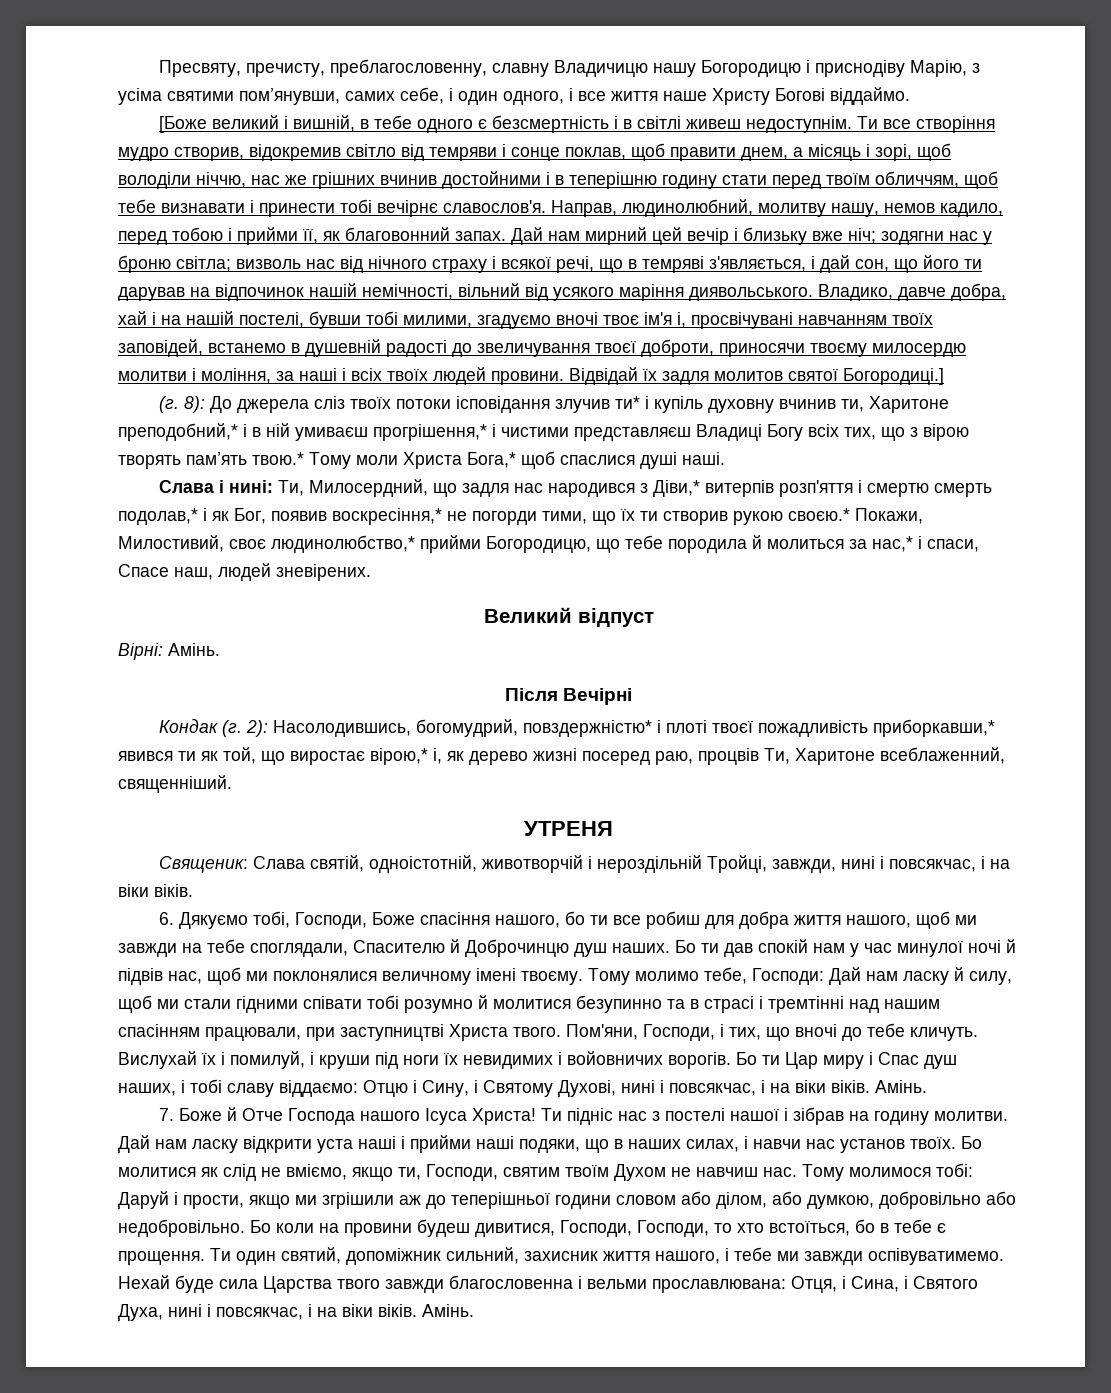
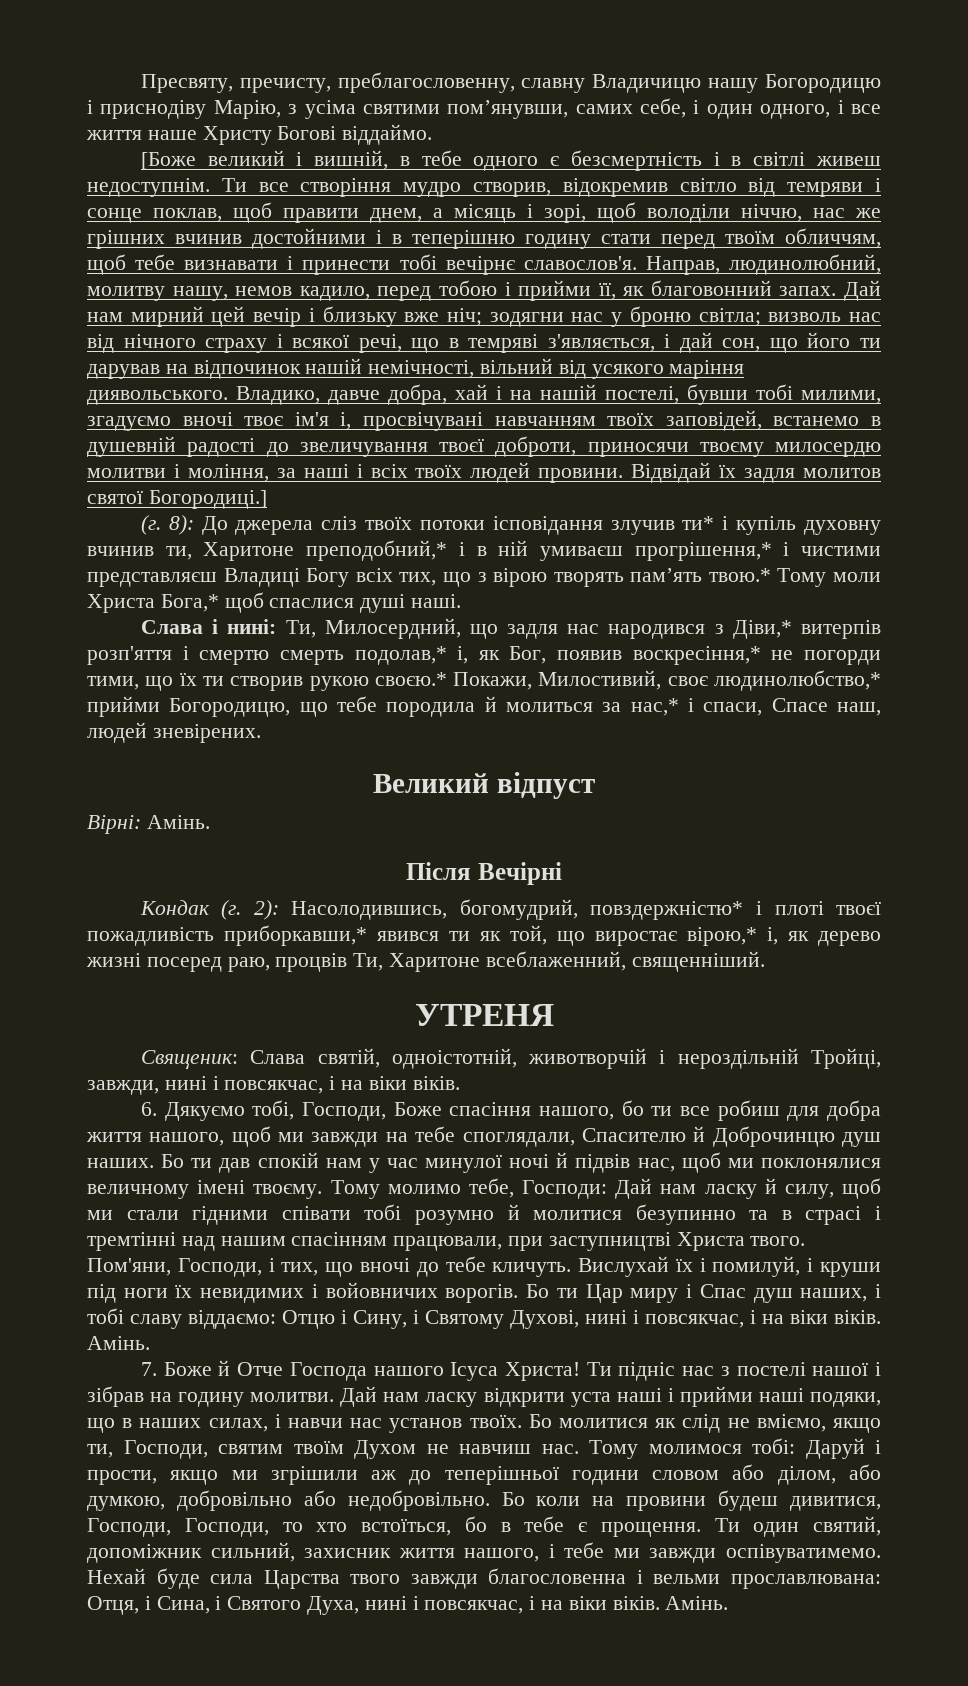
[203,508,207,521] і -> [457,646,469,664] і,

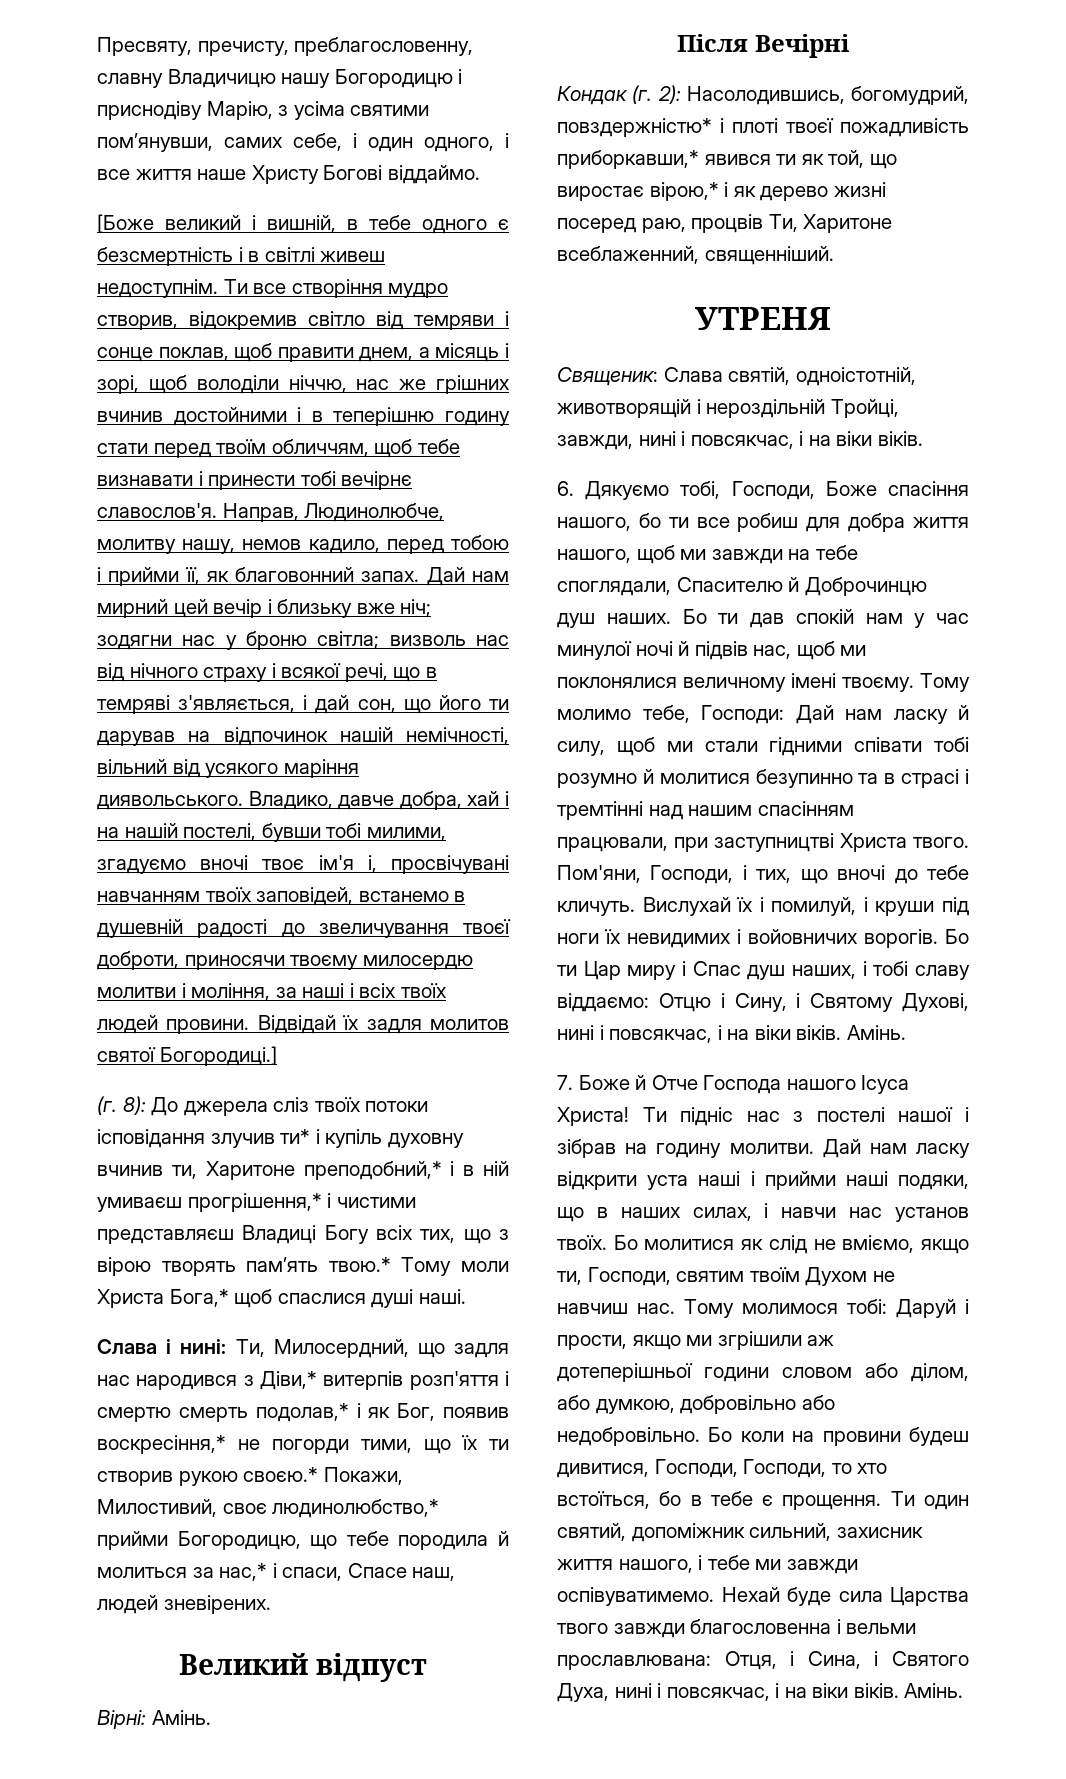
[728,254,881,275] людинолюбний, -> [304,503,445,522] Людинолюбче,
[457,646,469,664] і, -> [356,1403,361,1418] і
[767,927,778,945] і, -> [724,182,729,197] і
[528,1048,648,1069] животворчій -> [557,399,691,418] животворящій
[409,1466,559,1485] до теперішньої -> [557,1363,693,1382] дотеперішньої

